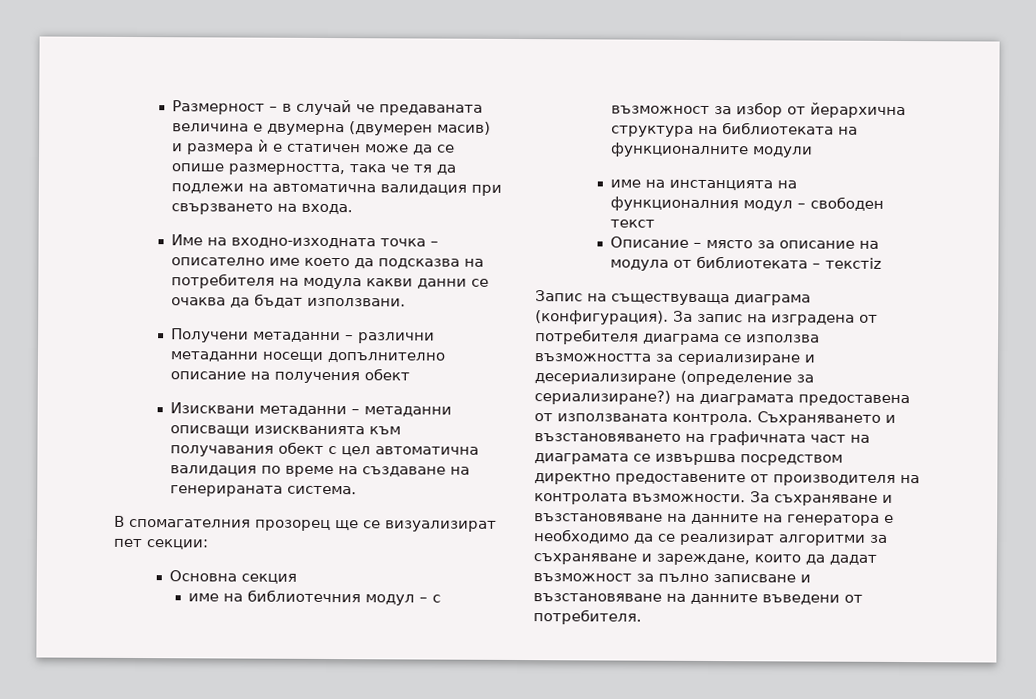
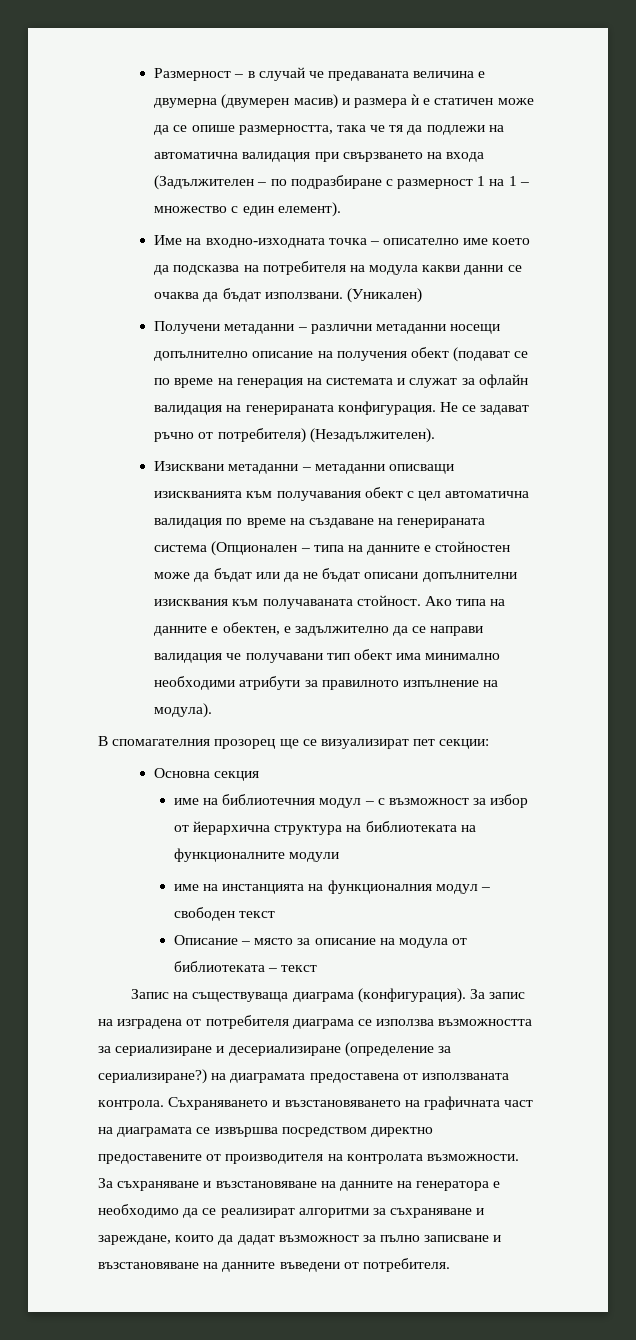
[300,203,353,215] входа. -> [446,152,485,162] [154,175,529,190] [154,202,341,217] входа (Задължителен – по подразбиране с размерност 1 на 1 – множество с един елемент).
(406, 302) none -> [346,288,422,303] (Уникален)
(410, 374) none -> [453,347,529,362] [154,374,528,388] [154,401,530,415] [154,428,435,443] (подават се по време на генерация на системата и служат за офлайн валидация на генерираната конфигурация. Не се задават ръчно от потребителя) (Незадължителен).
[286,485,357,495] система. -> [154,541,511,556] [154,568,517,582] [154,595,506,609] [154,622,484,636] [154,649,501,663] [154,676,499,690] [154,703,213,718] система (Опционален – типа на данните е стойностен може да бъдат или да не бъдат описани допълнителни изисквания към получаваната стойност. Ако типа на данните е обектен, е задължително да се направи валидация че получавани тип обект има минимално необходими атрибути за правилното изпълнение на модула).
[825,257,883,269] текстiz -> [281,965,318,972] текст

